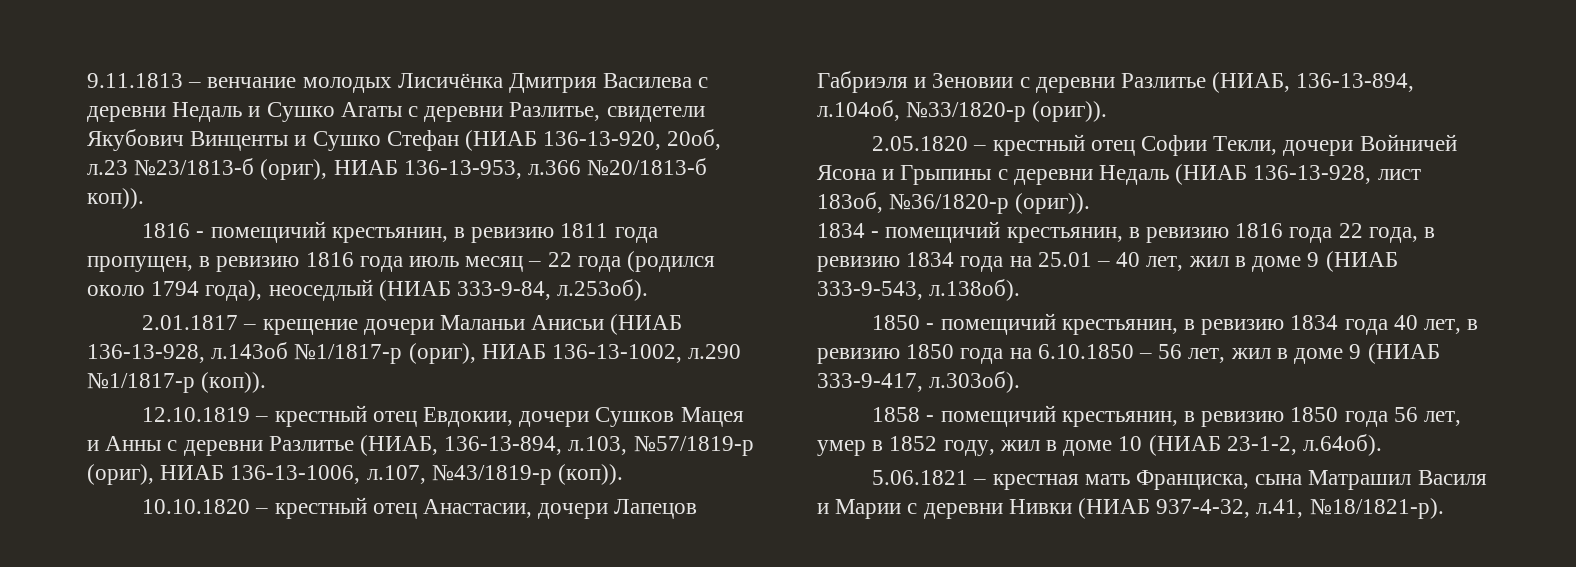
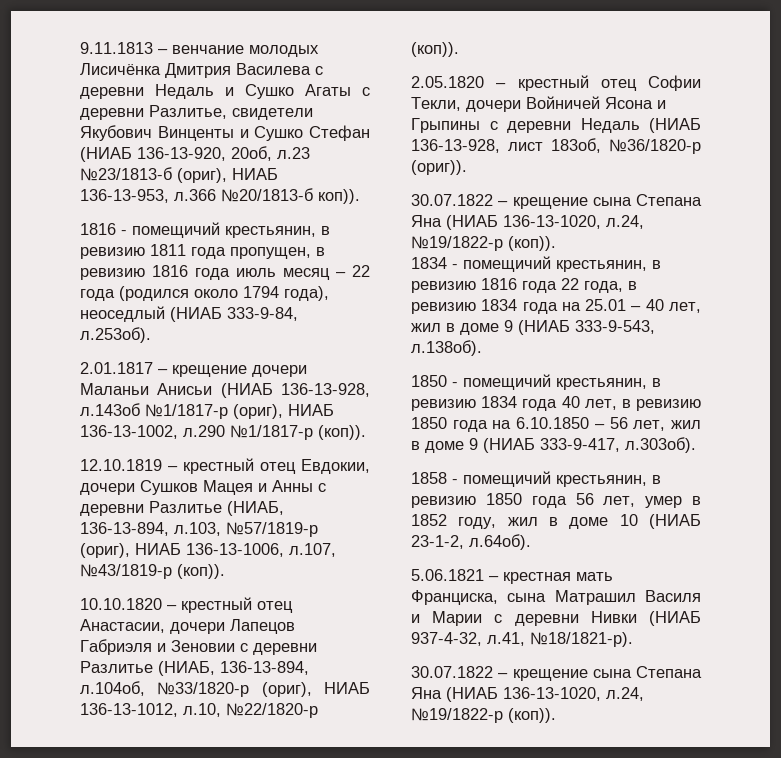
[1032,101,1108,122] (ориг)). -> [261,682,370,697] [80,703,318,718] [411,42,459,57] (ориг), НИАБ 136-13-1012, л.10, №22/1820-р (коп)).
(1091, 203) none -> [411,194,702,209] [411,215,644,230] [411,236,556,251] // 30.07.1822 – крещение сына Степана Яна (НИАБ 136-13-1020, л.24, №19/1822-р (коп)).
(1444, 508) none -> [411,666,702,681] [411,687,644,702] [411,708,556,723] // 30.07.1822 – крещение сына Степана Яна (НИАБ 136-13-1020, л.24, №19/1822-р (коп)).

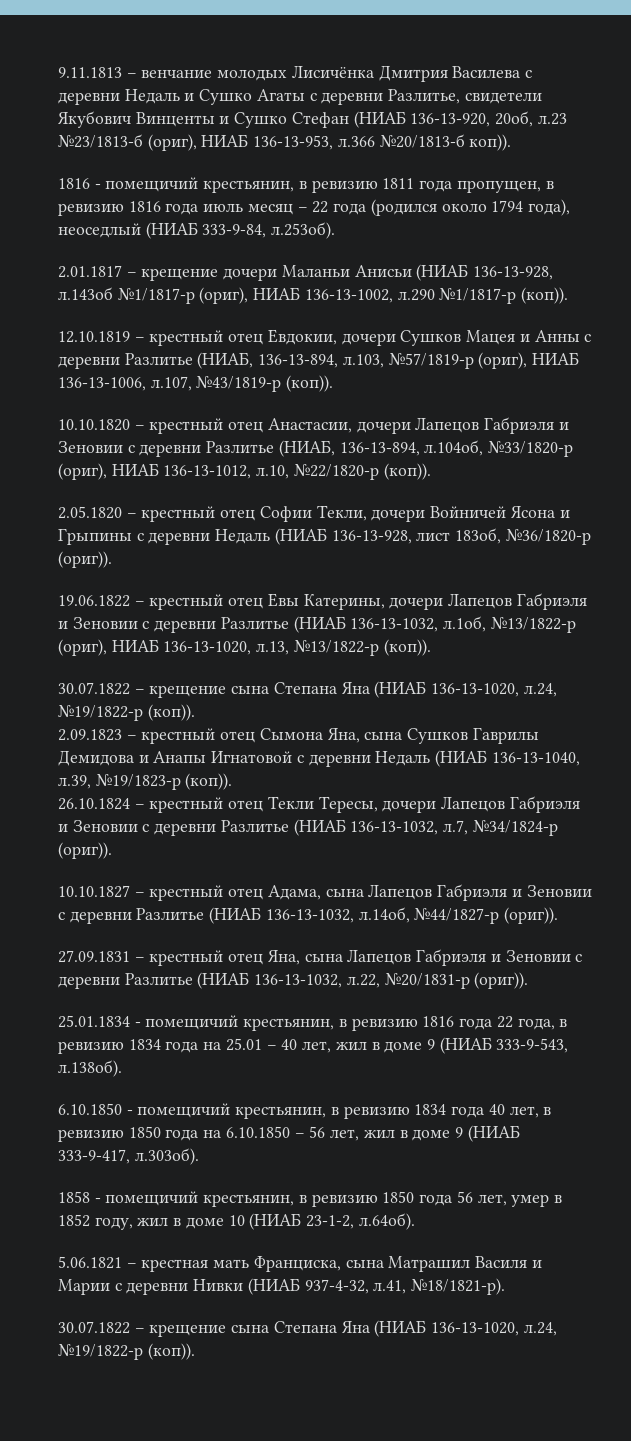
(467, 167) none -> [58,593,587,610] [58,616,576,633] [58,639,431,656] // 19.06.1822 – крестный отец Евы Катерины, дочери Лапецов Габриэля и Зеновии с деревни Разлитье (НИАБ 136-13-1032, л.1об, №13/1822-р (ориг), НИАБ 136-13-1020, л.13, №13/1822-р (коп)).
[411,257,447,269] 1834 -> [58,727,539,744] [58,750,580,767] [58,773,233,790] [58,796,580,813] [58,819,558,836] [58,842,112,859] [58,884,592,901] [58,907,559,924] [58,949,583,966] [58,972,529,989] [58,1015,130,1028] 2.09.1823 – крестный отец Сымона Яна, сына Сушков Гаврилы Демидова и Анапы Игнатовой с деревни Недаль (НИАБ 136-13-1040, л.39, №19/1823-р (коп)). // 26.10.1824 – крестный отец Текли Тересы, дочери Лапецов Габриэля и Зеновии с деревни Разлитье (НИАБ 136-13-1032, л.7, №34/1824-р (ориг)). // 10.10.1827 – крестный отец Адама, сына Лапецов Габриэля и Зеновии с деревни Разлитье (НИАБ 136-13-1032, л.14об, №44/1827-р (ориг)). // 27.09.1831 – крестный отец Яна, сына Лапецов Габриэля и Зеновии с деревни Разлитье (НИАБ 136-13-1032, л.22, №20/1831-р (ориг)). // 25.01.1834
[411,375,447,387] 1850 -> [58,1103,122,1115] 6.10.1850

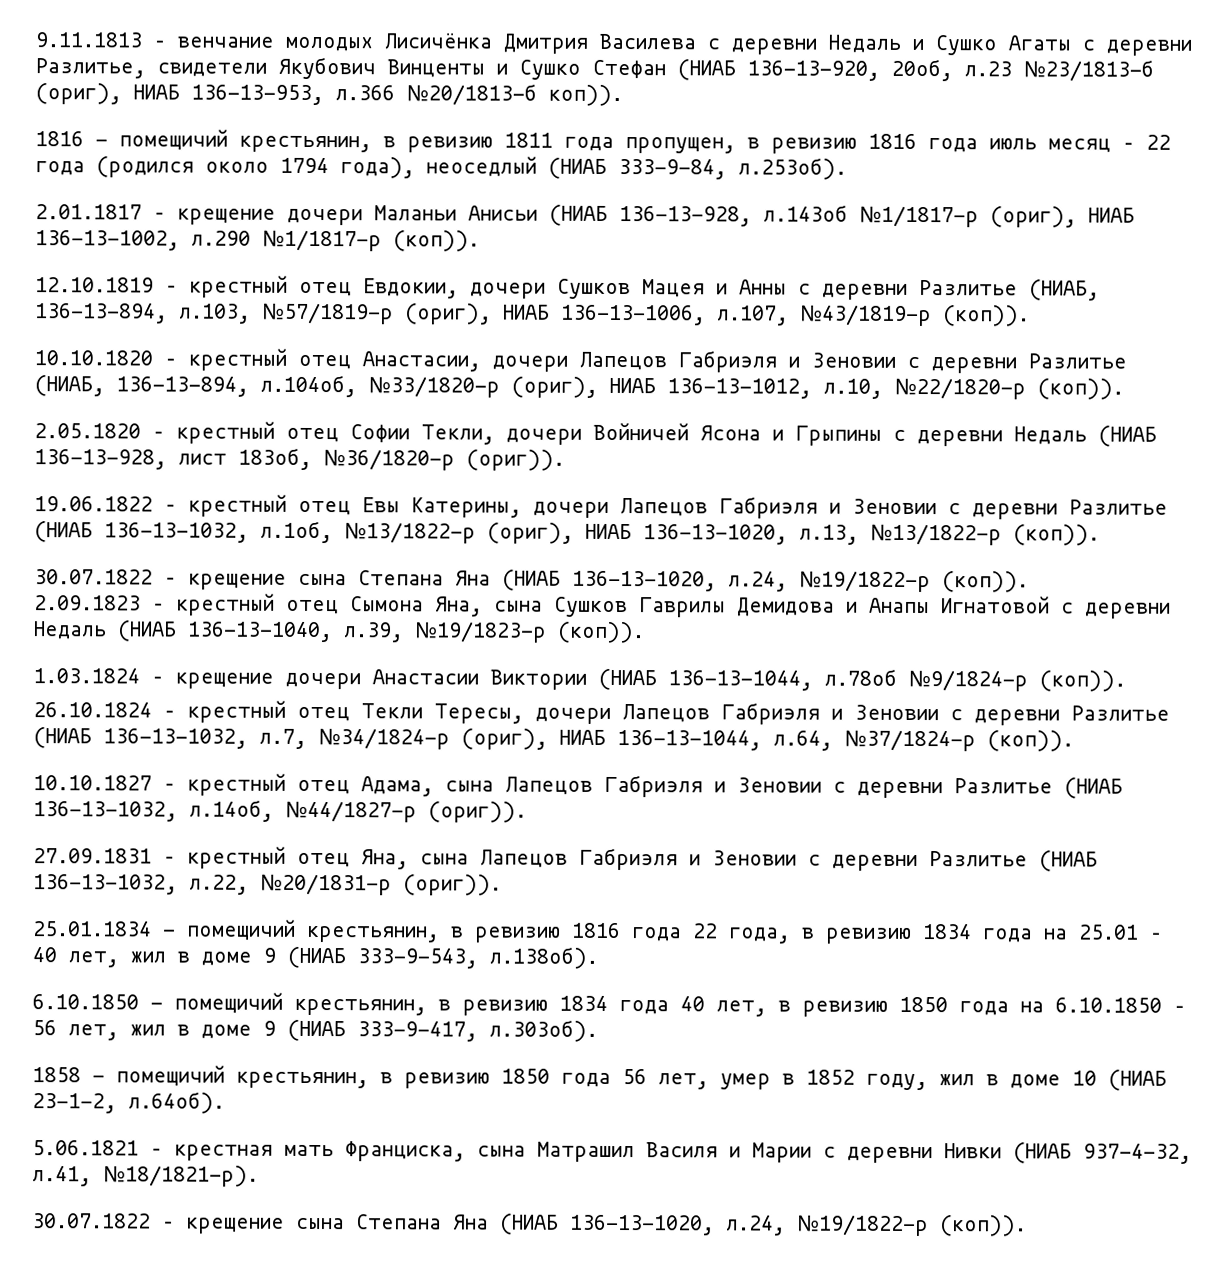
(233, 781) none -> [33,668,1126,692] // 1.03.1824 – крещение дочери Анастасии Виктории (НИАБ 136-13-1044, л.78об №9/1824-р (коп)).
[58,842,112,859] (ориг)). -> [461,728,1074,752] (ориг), НИАБ 136-13-1044, л.64, №37/1824-р (коп)).

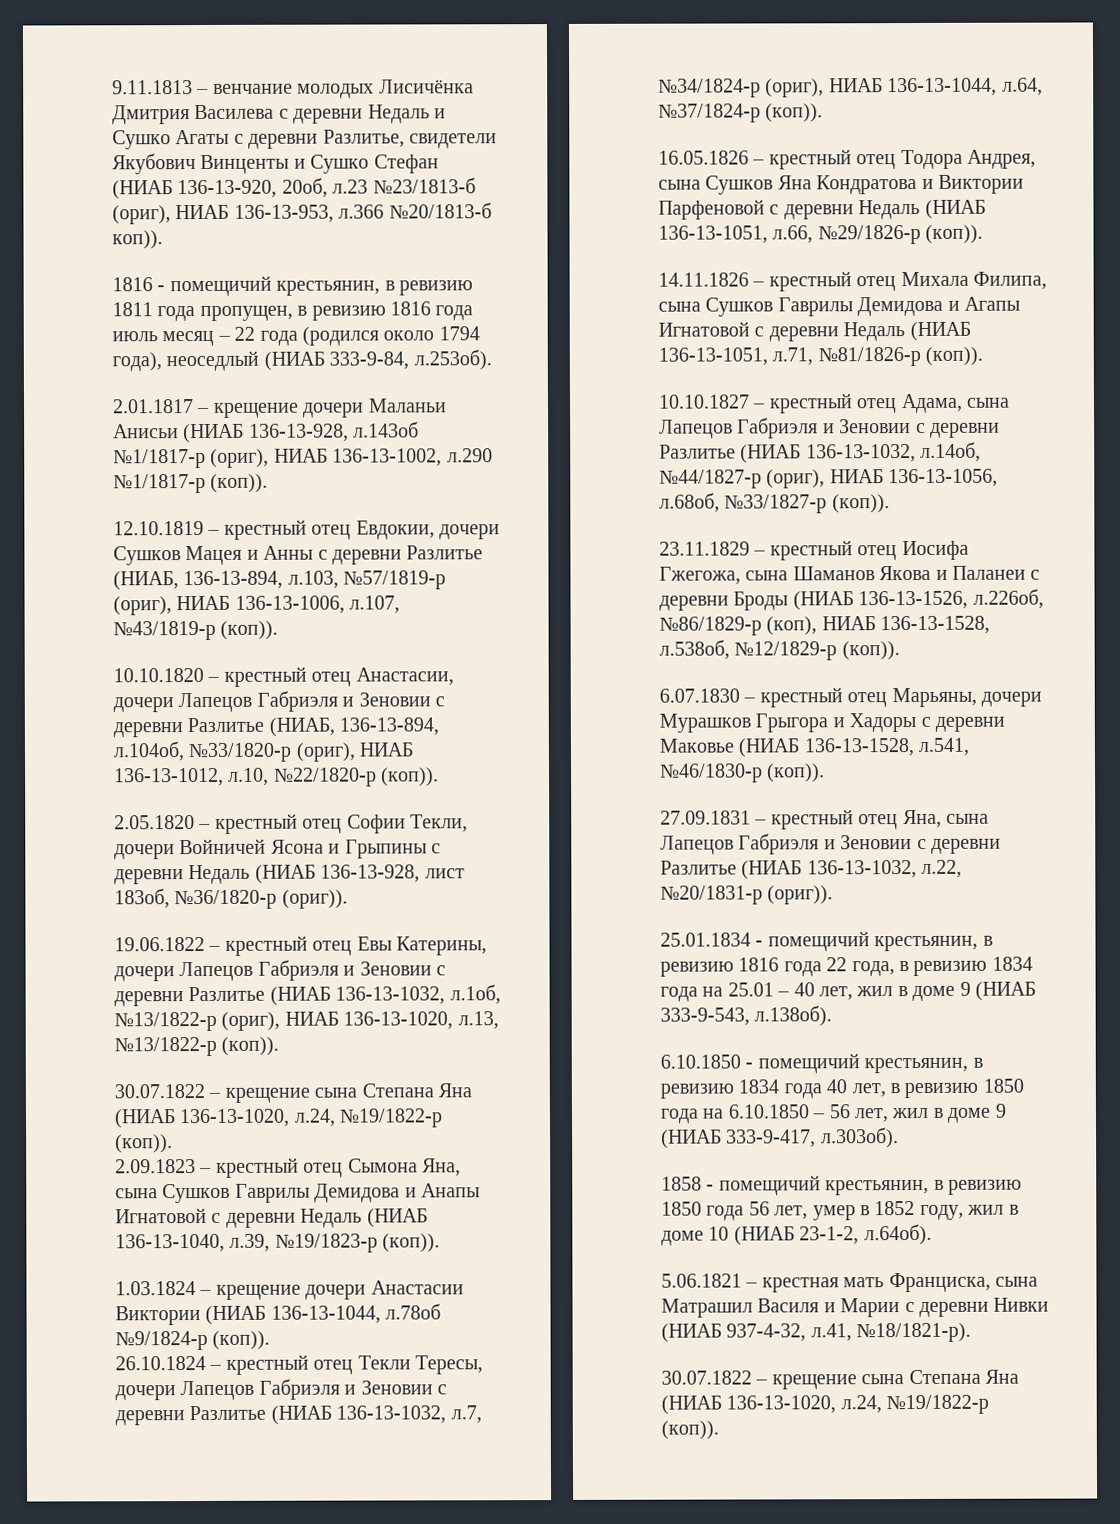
(1074, 741) none -> [658,149,1036,170] [658,174,1024,195] [658,199,986,220] [658,224,984,245] [658,271,1047,292] [658,296,1020,317] [658,321,971,342] [658,346,984,367] // 16.05.1826 – крестный отец Тодора Андрея, сына Сушков Яна Кондратова и Виктории Парфеновой с деревни Недаль (НИАБ 136-13-1051, л.66, №29/1826-р (коп)). // 14.11.1826 – крестный отец Михала Филипа, сына Сушков Гаврилы Демидова и Агапы Игнатовой с деревни Недаль (НИАБ 136-13-1051, л.71, №81/1826-р (коп)).
[428,801,527,823] (ориг)). -> [766,468,999,489] [659,492,890,514] [659,540,969,561] [659,565,1041,585] [659,588,1044,611] [659,615,991,636] [659,639,900,661] [659,687,1042,708] [659,713,1005,733] [659,737,970,758] [660,763,826,783] (ориг), НИАБ 136-13-1056, л.68об, №33/1827-р (коп)). // 23.11.1829 – крестный отец Иосифа Гжегожа, сына Шаманов Якова и Паланеи с деревни Броды (НИАБ 136-13-1526, л.226об, №86/1829-р (коп), НИАБ 136-13-1528, л.538об, №12/1829-р (коп)). // 6.07.1830 – крестный отец Марьяны, дочери Мурашков Грыгора и Хадоры с деревни Маковье (НИАБ 136-13-1528, л.541, №46/1830-р (коп)).

